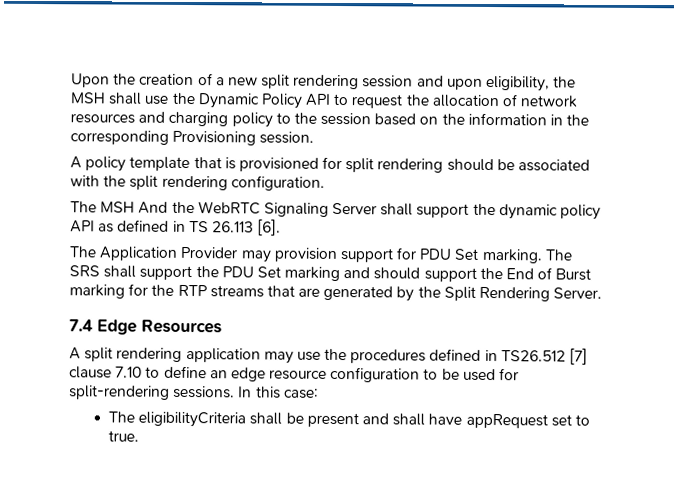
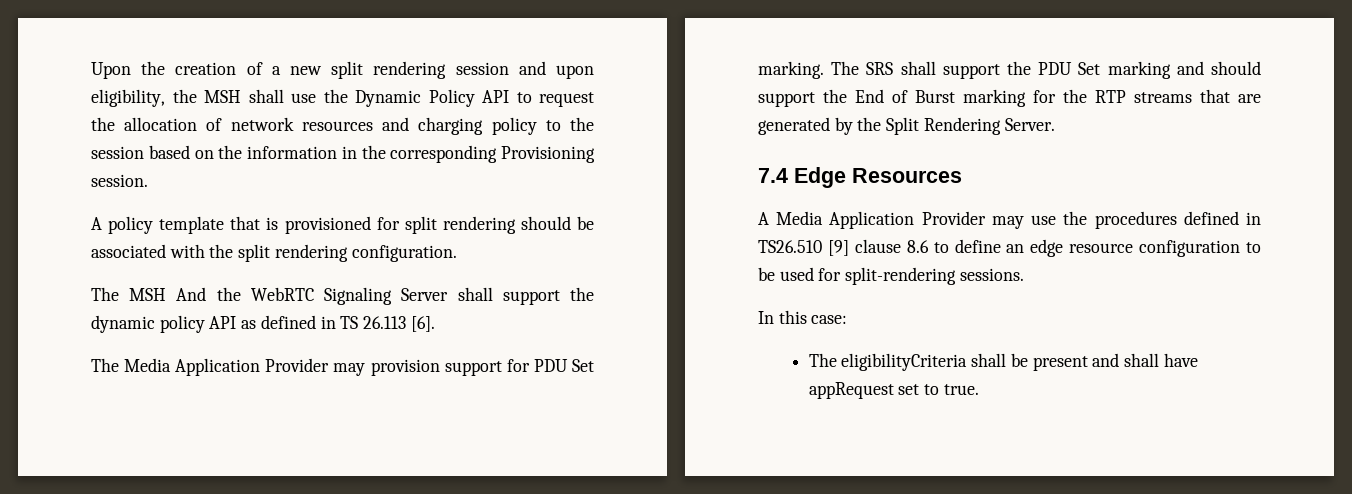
(97, 252) none -> [124,358,172,372] Media
[84,347,261,363] split rendering application -> [776,211,986,229] Media Application Provider
[500,348,589,365] [69,366,143,379] TS26.512 [7] clause 7.10 -> [758,239,929,256] TS26.510 [9] clause 8.6
(236, 392) none -> (1024, 274) //

